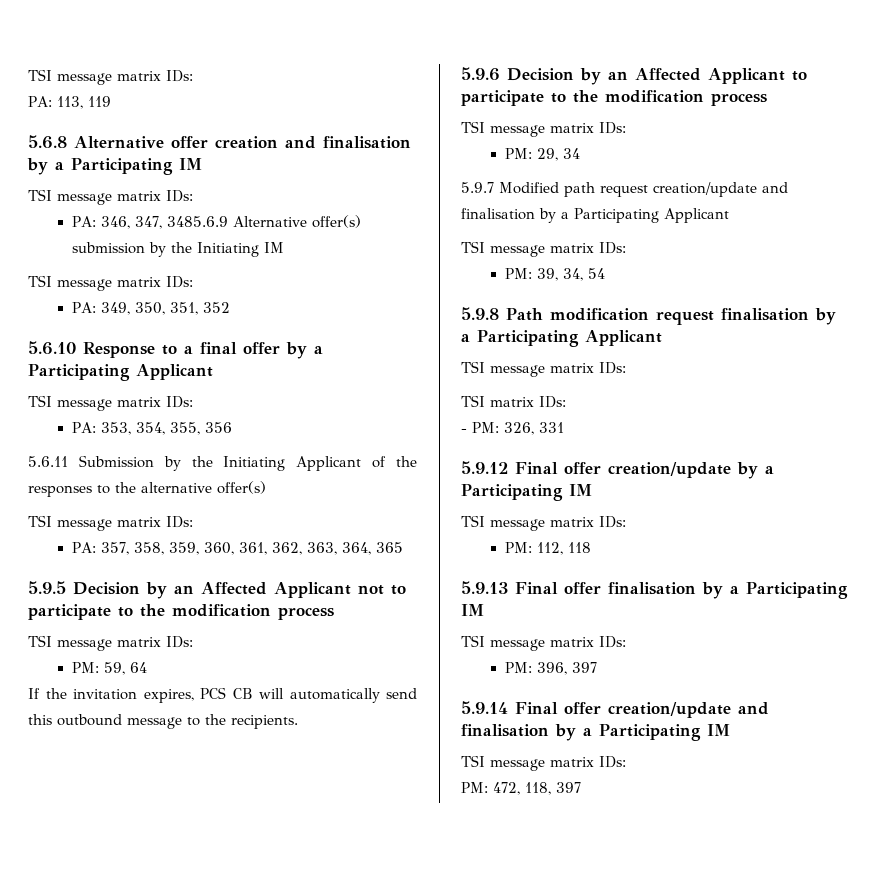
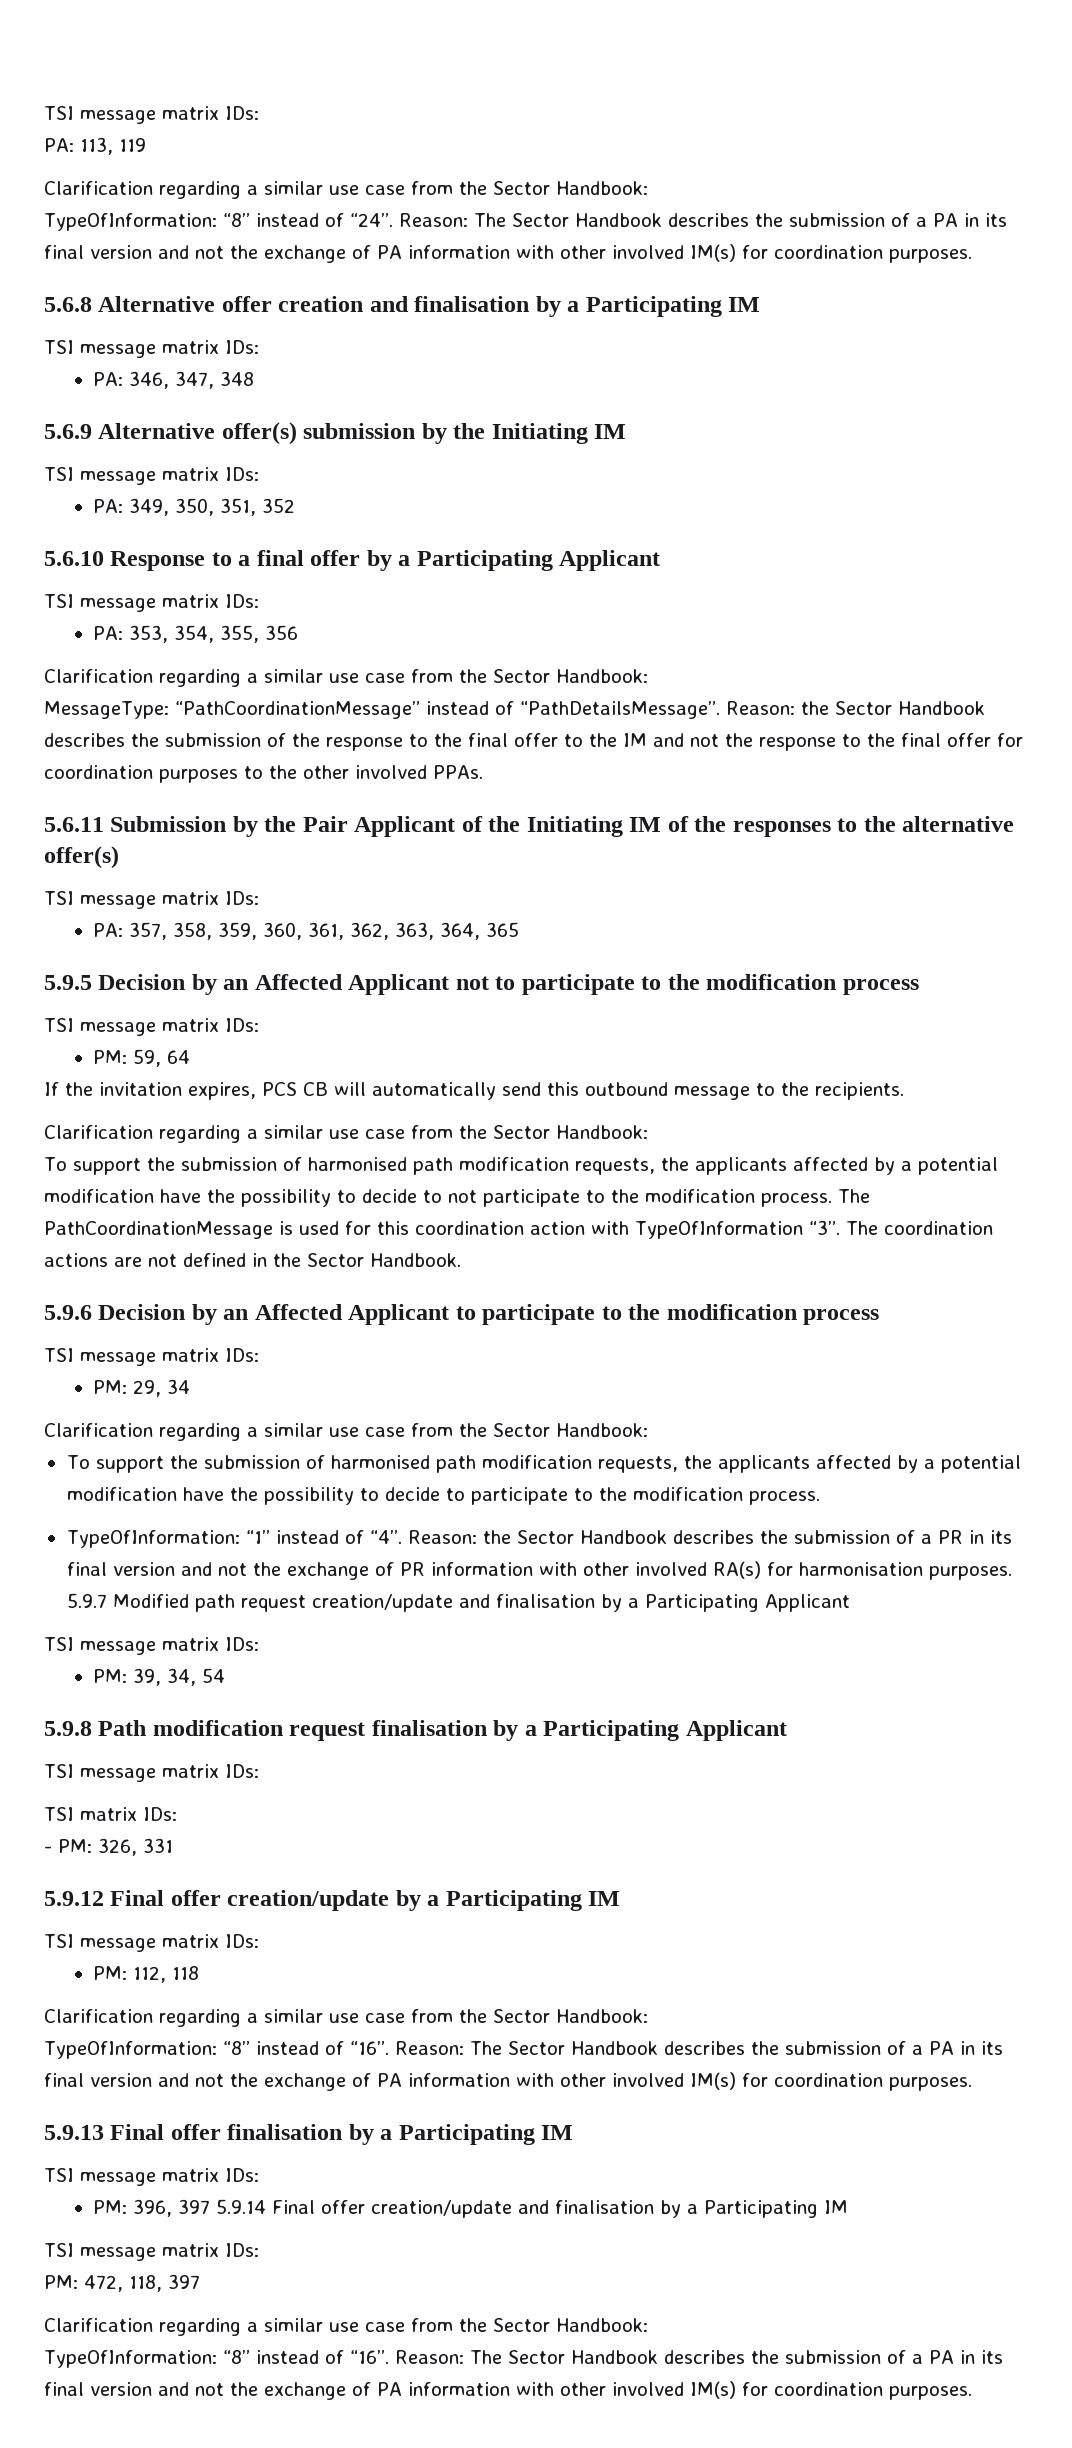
(111, 101) none -> [44,181,648,199] [44,213,1007,231] [44,244,972,263] // Clarification regarding a similar use case from the Sector Handbook: // TypeOfInformation: “8” instead of “24”. Reason: The Sector Handbook describes the submission of a PA in its final version and not the exchange of PA information with other involved IM(s) for coordination purposes.
[166,216,228,227] 3485.6.9 -> [220,371,255,386] [44,424,92,439] 348 // 5.6.9
[28,455,362,471] 5.6.11 Submission by the Initiating Applicant -> [44,669,648,687] [44,701,985,719] [44,733,1023,751] [44,765,483,783] [44,816,662,837] Clarification regarding a similar use case from the Sector Handbook: // MessageType: “PathCoordinationMessage” instead of “PathDetailsMessage”. Reason: the Sector Handbook describes the submission of the response to the final offer to the IM and not the response to the final offer for coordination purposes to the other involved PPAs. // 5.6.11 Submission by the Pair Applicant of the Initiating IM
(298, 722) none -> [44,1125,648,1143] [44,1157,998,1175] [44,1189,870,1207] [44,1220,993,1239] [44,1253,461,1267] // Clarification regarding a similar use case from the Sector Handbook: // To support the submission of harmonised path modification requests, the applicants affected by a potential modification have the possibility to decide to not participate to the modification process. The PathCoordinationMessage is used for this coordination action with TypeOfInformation “3”. The coordination actions are not defined in the Sector Handbook.
(580, 153) none -> [44,1423,648,1441] [66,1455,1021,1473] [66,1487,820,1505] [66,1530,1012,1548] [66,1561,1012,1580] Clarification regarding a similar use case from the Sector Handbook: // To support the submission of harmonised path modification requests, the applicants affected by a potential modification have the possibility to decide to participate to the modification process. // TypeOfInformation: “1” instead of “4”. Reason: the Sector Handbook describes the submission of a PR in its final version and not the exchange of PR information with other involved RA(s) for harmonisation purposes.
(591, 547) none -> [44,2009,648,2027] [44,2041,1003,2059] [44,2072,972,2091] // Clarification regarding a similar use case from the Sector Handbook: // TypeOfInformation: “8” instead of “16”. Reason: The Sector Handbook describes the submission of a PA in its final version and not the exchange of PA information with other involved IM(s) for coordination purposes.
(597, 667) // -> (211, 2206) none
(581, 787) none -> [44,2318,648,2336] [44,2350,1003,2368] [44,2381,972,2400] // Clarification regarding a similar use case from the Sector Handbook: // TypeOfInformation: “8” instead of “16”. Reason: The Sector Handbook describes the submission of a PA in its final version and not the exchange of PA information with other involved IM(s) for coordination purposes.

